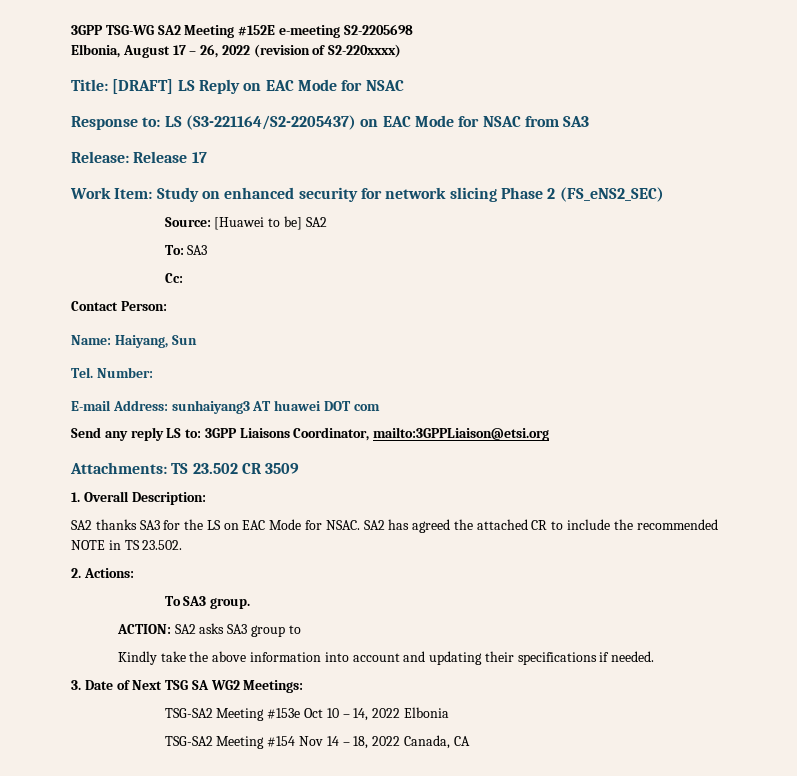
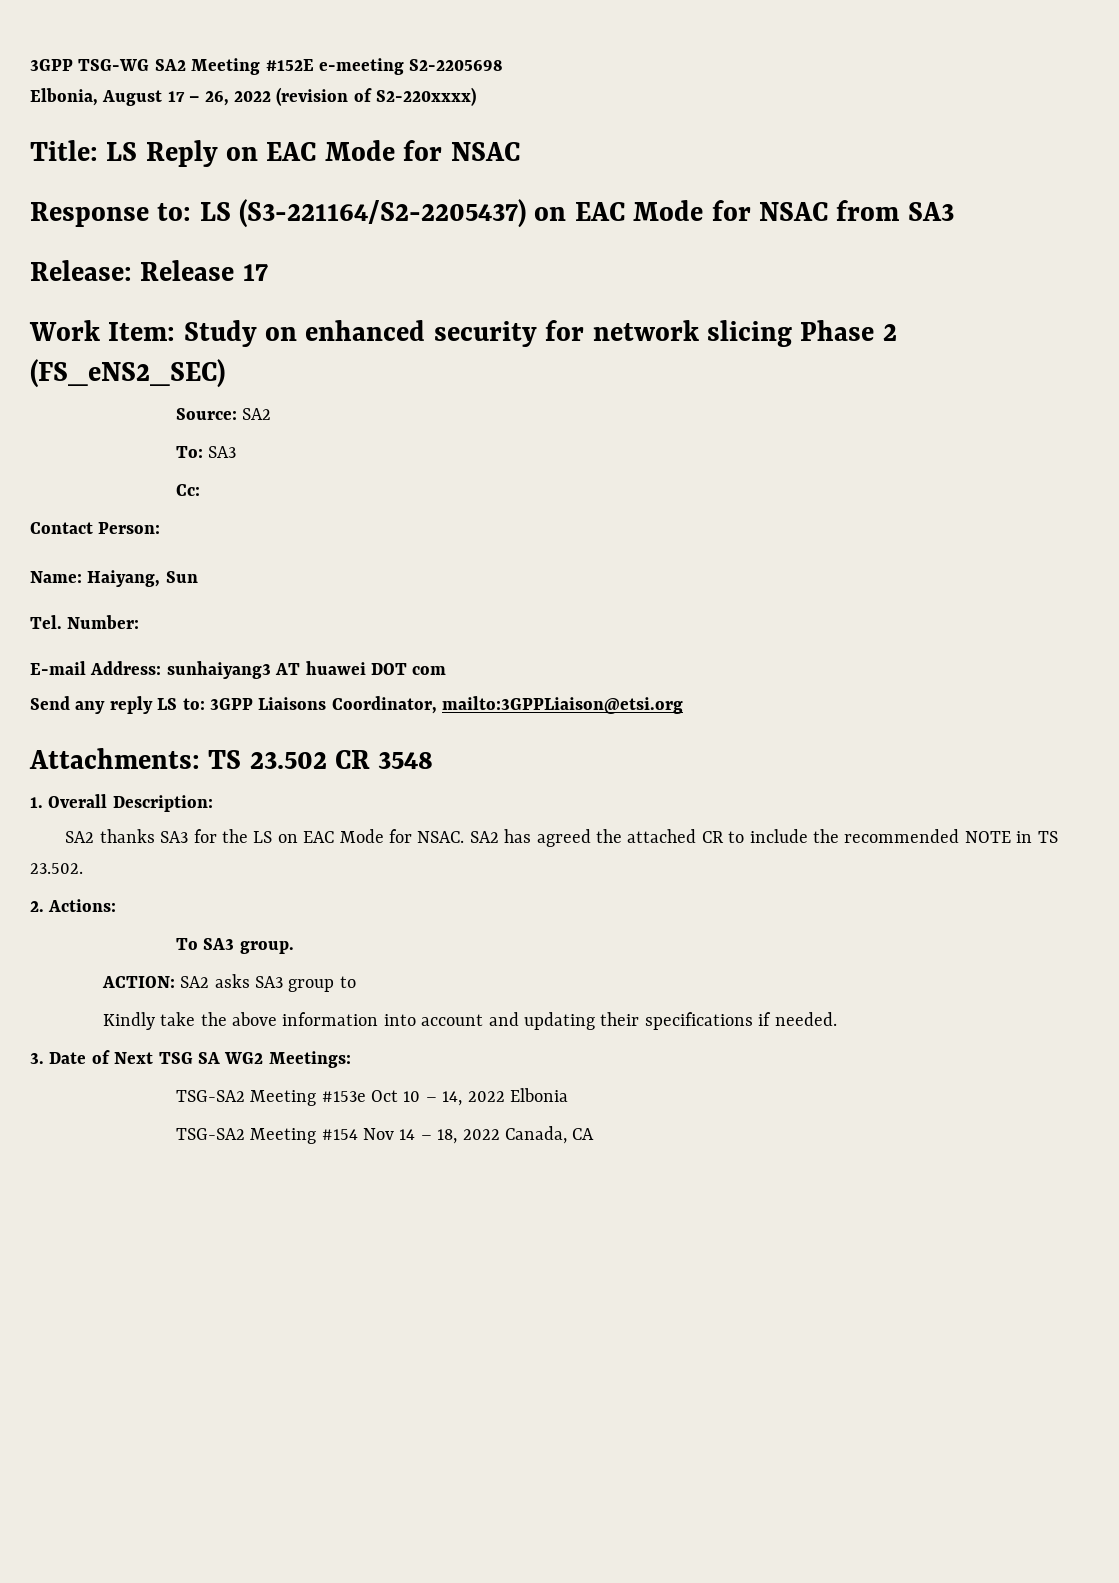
[112,79,174,94] [DRAFT] -> (98, 150) none
[214,216,303,230] [Huawei to be] -> (237, 414) none
[265,463,300,474] 3509 -> [378,752,434,769] 3548

